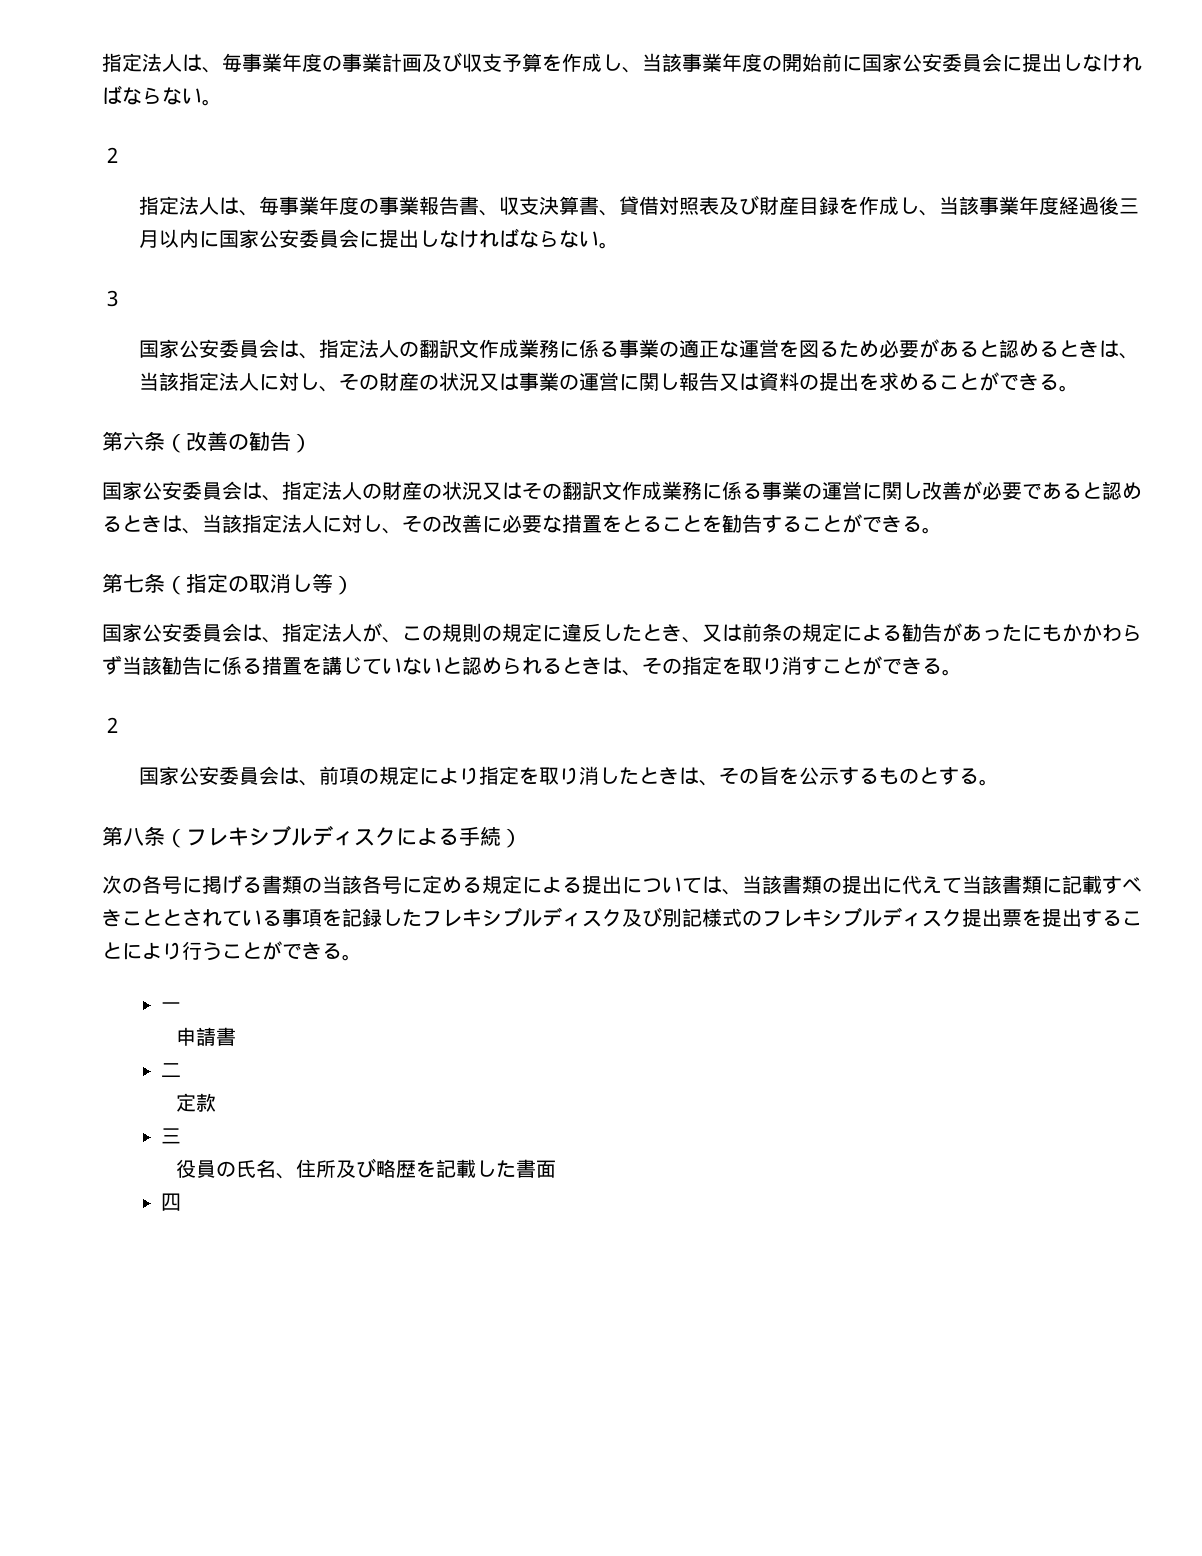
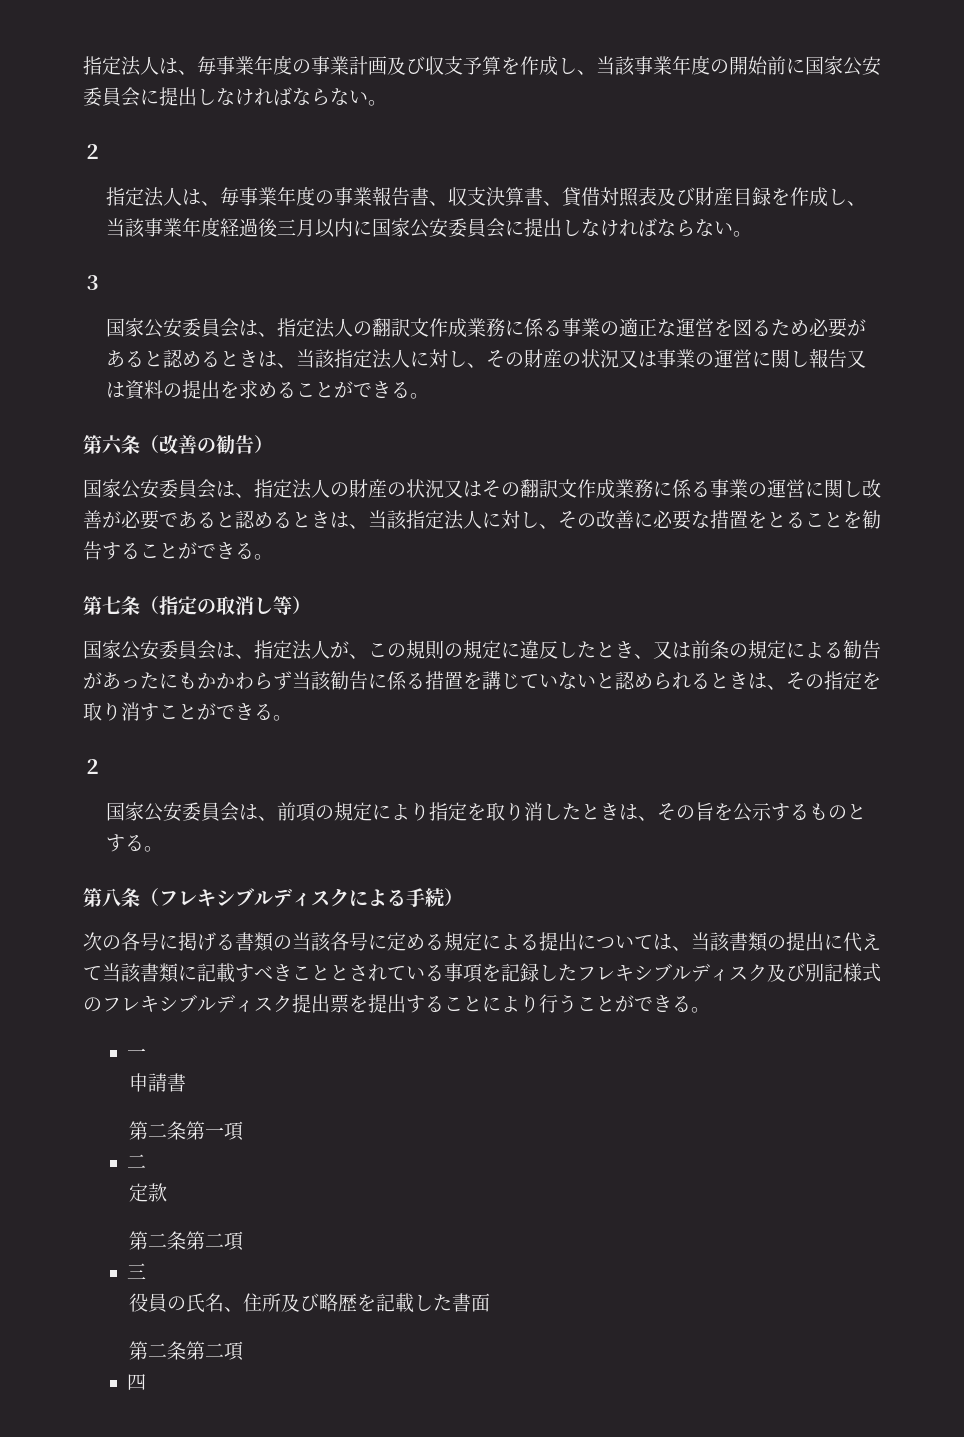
(236, 1036) none -> [129,1121,244,1141] // 第二条第一項
(216, 1102) none -> [129,1231,244,1251] // 第二条第二項
(556, 1169) none -> [129,1341,244,1361] // 第二条第二項

